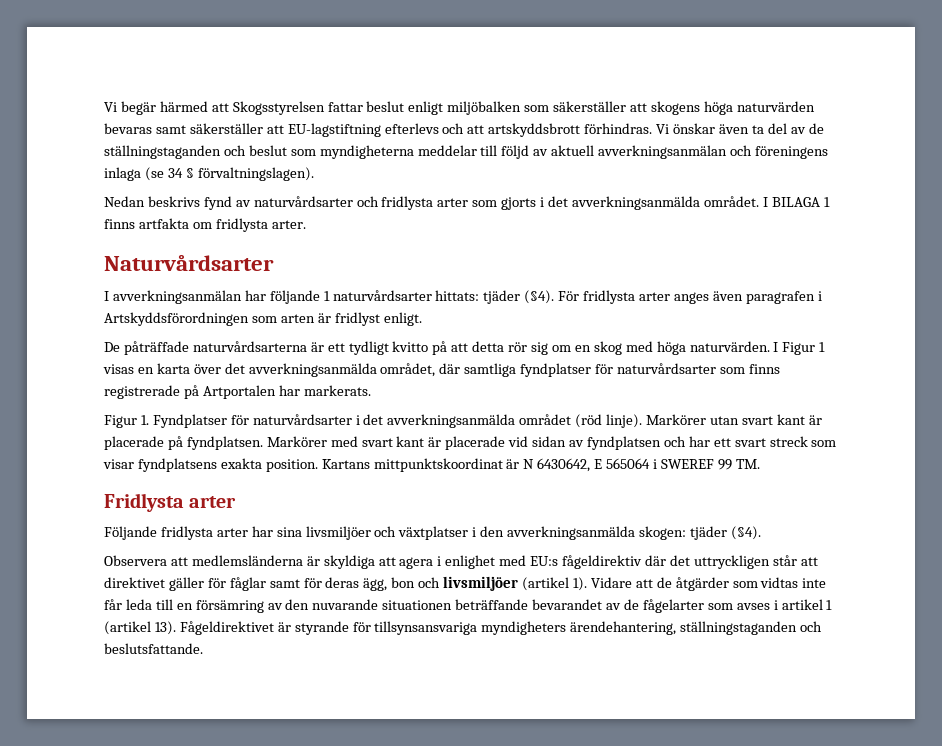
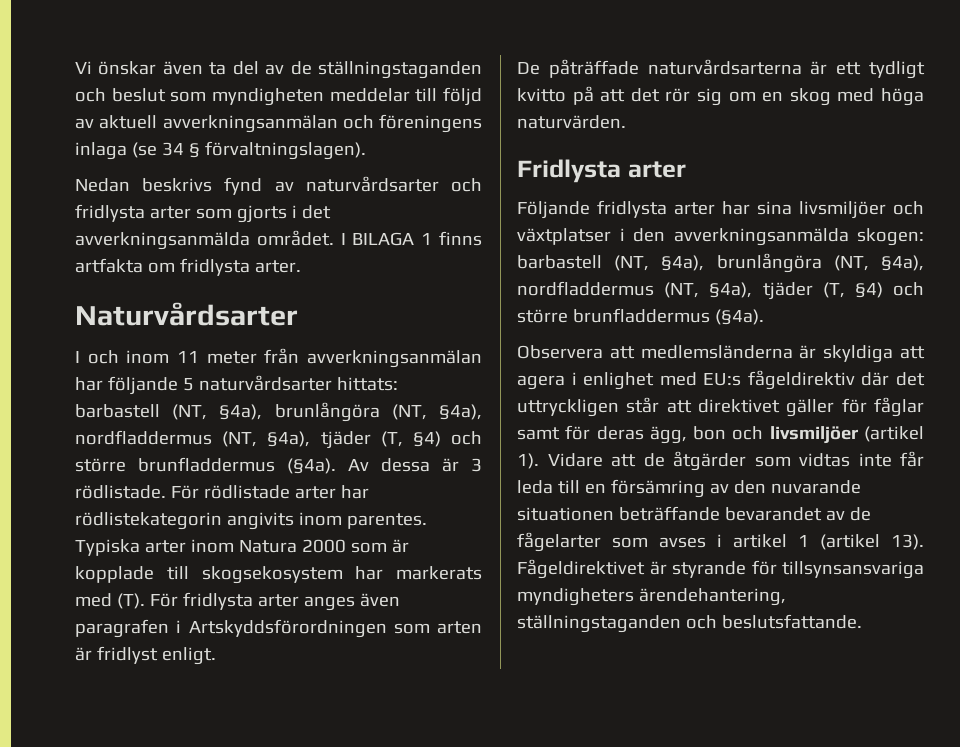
[104,101,815,115] [104,123,670,137] Vi begär härmed att Skogsstyrelsen fattar beslut enligt miljöbalken som säkerställer att skogens höga naturvärden bevaras samt säkerställer att EU-lagstiftning efterlevs och att artskyddsbrott förhindras. Vi -> [75,61,92,74] Vi
[319,145,414,159] myndigheterna -> [211,88,324,106] myndigheten
(109, 296) none -> [87,348,300,364] och inom 11 meter från
[323,291,330,301] 1 -> [182,378,194,391] 5
[483,290,555,304] tjäder (§4). -> [75,402,482,422] [75,430,483,449] [75,457,482,474] [75,485,369,499] [75,512,427,530] [75,539,409,556] [75,566,482,584] [75,593,145,609] barbastell (NT, §4a), brunlångöra (NT, §4a), nordfladdermus (NT, §4a), tjäder (T, §4) och större brunfladdermus (§4a). Av dessa är 3 rödlistade. För rödlistade arter har rödlistekategorin angivits inom parentes. Typiska arter inom Natura 2000 som är kopplade till skogsekosystem har markerats med (T).
[472,341,505,352] detta -> [630,88,660,102] det
[773,342,826,355] [103,363,780,377] [104,385,371,399] [104,414,822,428] [104,436,837,450] [103,458,760,472] I Figur 1 visas en karta över det avverkningsanmälda området, där samtliga fyndplatser för naturvårdsarter som finns registrerade på Artportalen har markerats. // Figur 1. Fyndplatser för naturvårdsarter i det avverkningsanmälda området (röd linje). Markörer utan svart kant är placerade på fyndplatsen. Markörer med svart kant är placerade vid sidan av fyndplatsen och har ett svart streck som visar fyndplatsens exakta position. Kartans mittpunktskoordinat är N 6430642, E 565064 i SWEREF 99 TM. -> (626, 122) none
[689,526,761,540] tjäder (§4). -> [517,253,924,273] [517,281,925,300] [517,308,764,325] barbastell (NT, §4a), brunlångöra (NT, §4a), nordfladdermus (NT, §4a), tjäder (T, §4) och större brunfladdermus (§4a).

